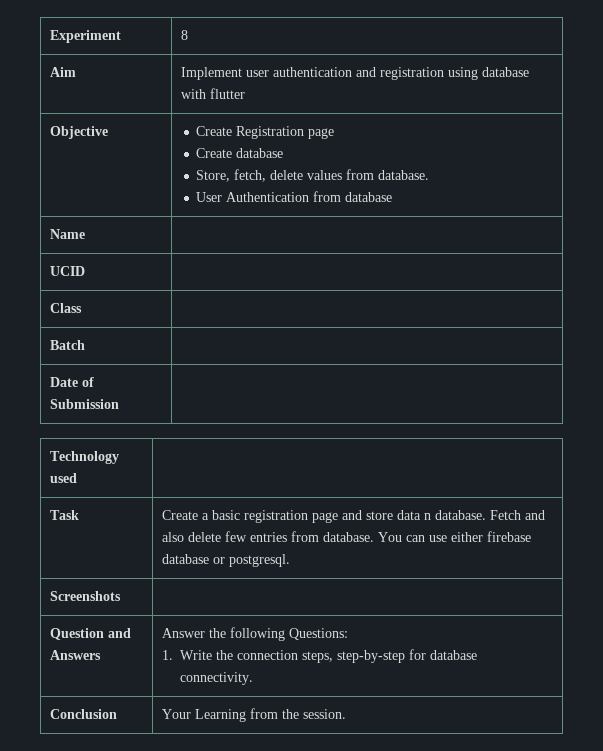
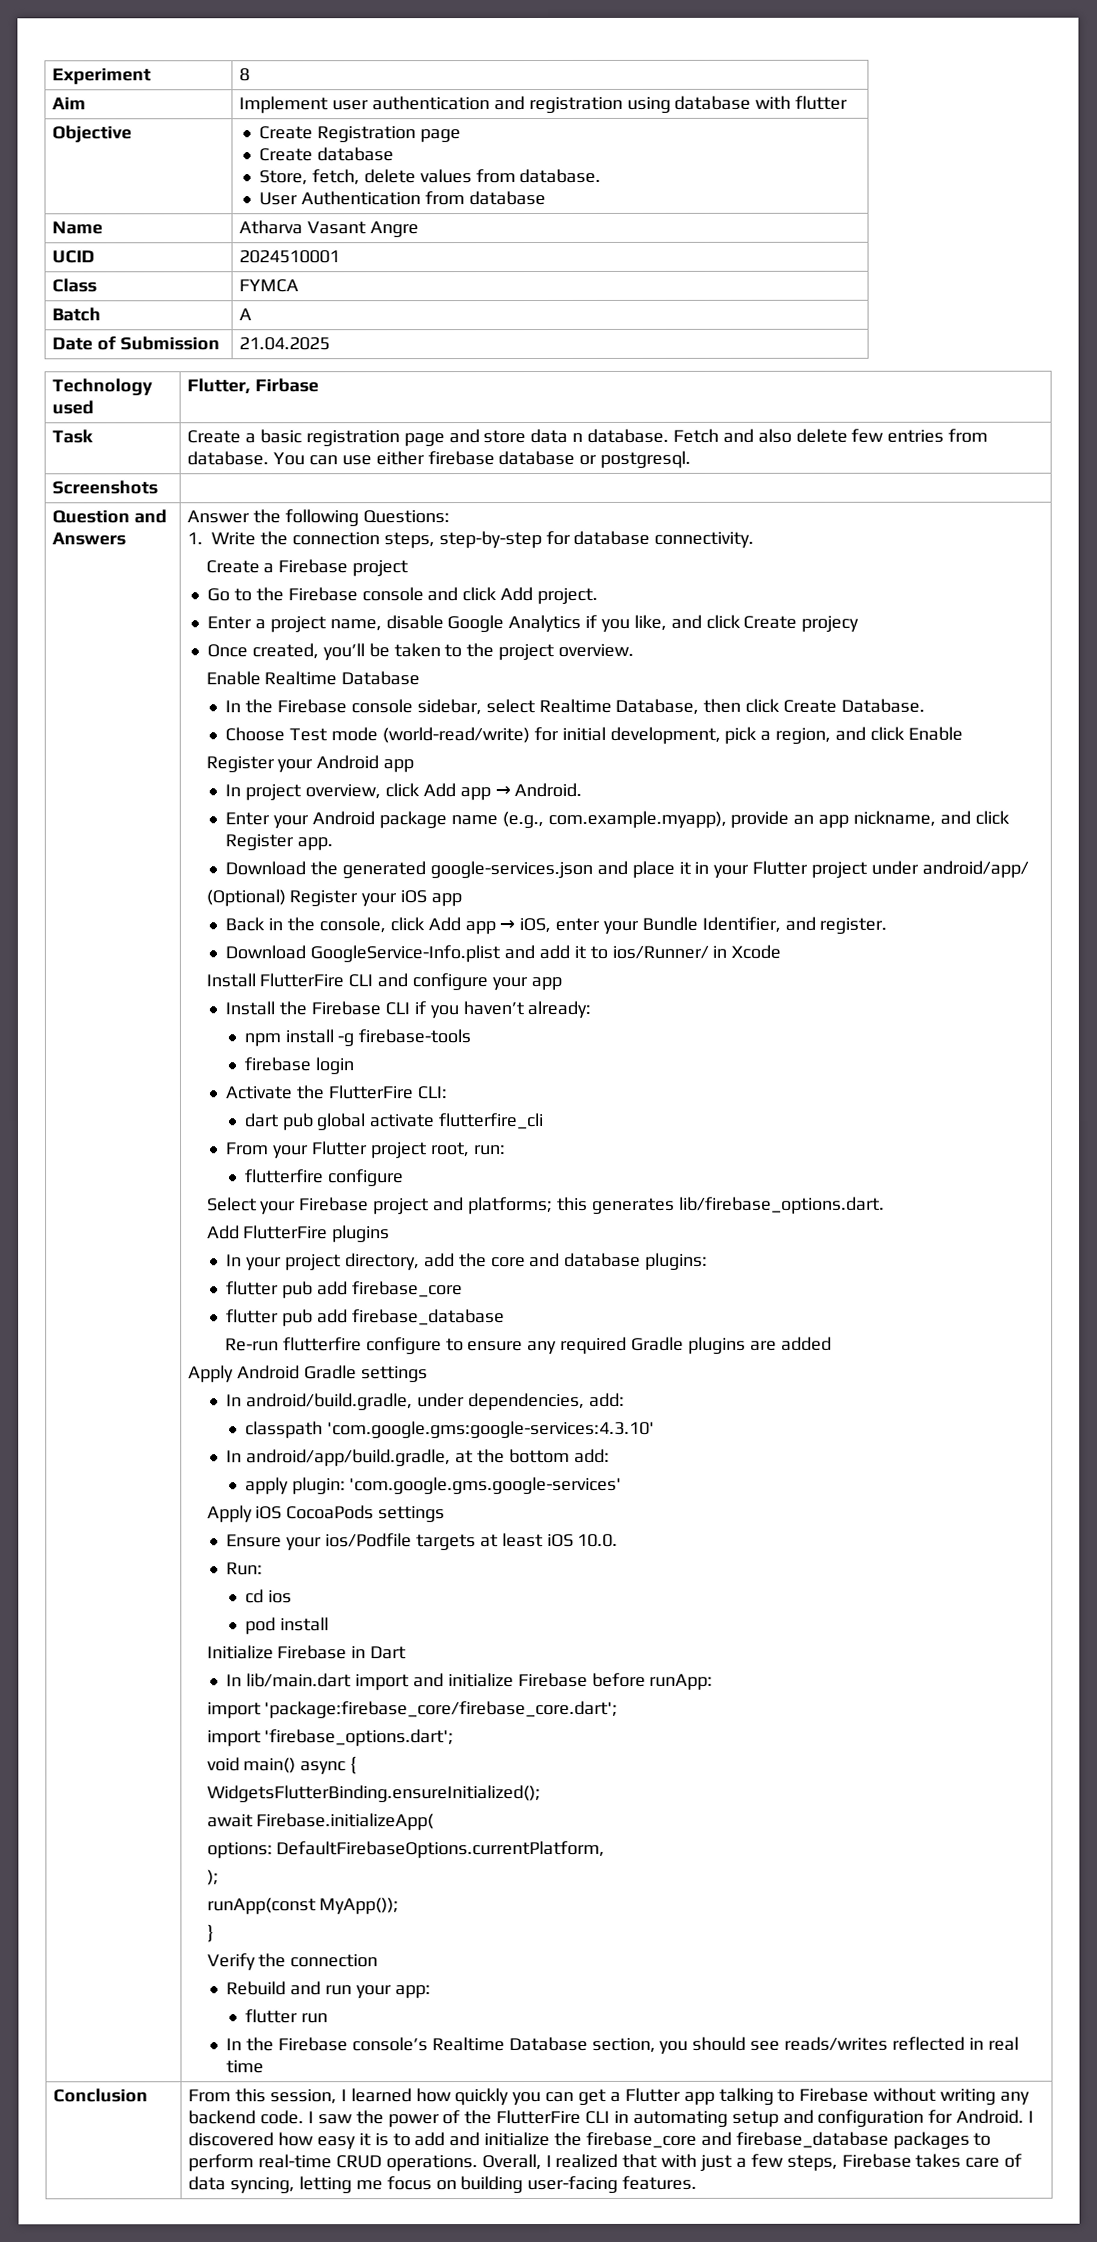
(85, 234) none -> [239,220,420,238] Atharva Vasant Angre
(85, 271) none -> [239,250,341,264] 2024510001
(82, 308) none -> [239,279,300,293] FYMCA
(85, 345) none -> [239,308,253,321] A
(119, 404) none -> [239,337,331,351] 21.04.2025
(77, 478) none -> [187,378,320,395] Flutter, Firbase
[49,709,117,719] [161,708,346,722] // Conclusion | Your Learning from the session. -> [205,559,409,577] [207,587,598,605] [207,614,860,633] [207,643,634,661] [205,671,421,686] [225,698,925,716] [225,726,963,744] [205,755,415,773] [225,782,583,801] [225,810,1010,829] [225,834,334,851] [225,860,1029,879] [205,889,463,907] [225,916,888,935] [225,944,782,963] [205,973,562,991] [225,1000,592,1019] [243,1029,472,1047] [243,1057,354,1075] [225,1085,447,1100] [243,1113,545,1131] [226,1141,506,1159] [244,1169,404,1187] [206,1196,885,1215] [206,1225,391,1243] [226,1252,709,1271] [226,1281,463,1299] [226,1309,505,1327] [224,1336,832,1355] [188,1365,428,1383] [226,1392,625,1411] [244,1420,655,1439] [226,1448,610,1467] [244,1476,623,1495] [206,1505,446,1523] [226,1533,619,1551] [226,1562,264,1576] [244,1589,292,1604] [244,1617,329,1635] [206,1645,407,1660] [226,1672,714,1691] [206,1700,619,1719] [206,1729,455,1747] [206,1756,358,1775] [206,1785,541,1803] [206,1813,435,1831] [206,1840,606,1859] [206,1869,219,1886] [206,1897,400,1915] [206,1924,214,1943] [206,1953,379,1971] [226,1981,431,1999] [244,2009,328,2024] [226,2036,1019,2054] [226,2060,265,2074] [53,2088,149,2103] [188,2087,1030,2106] [188,2109,1034,2128] [188,2131,992,2150] [188,2153,1023,2172] [188,2175,698,2194] // Create a Firebase project // Go to the Firebase console and click Add project. // Enter a project name, disable Google Analytics if you like, and click Create projecy // Once created, you’ll be taken to the project overview. // Enable Realtime Database // In the Firebase console sidebar, select Realtime Database, then click Create Database. // Choose Test mode (world-read/write) for initial development, pick a region, and click Enable // Register your Android app // In project overview, click Add app → Android. // Enter your Android package name (e.g., com.example.myapp), provide an app nickname, and click Register app. // Download the generated google-services.json and place it in your Flutter project under android/app/ // (Optional) Register your iOS app // Back in the console, click Add app → iOS, enter your Bundle Identifier, and register. // Download GoogleService-Info.plist and add it to ios/Runner/ in Xcode // Install FlutterFire CLI and configure your app // Install the Firebase CLI if you haven’t already: // npm install -g firebase-tools // firebase login // Activate the FlutterFire CLI: // dart pub global activate flutterfire_cli // From your Flutter project root, run: // flutterfire configure // Select your Firebase project and platforms; this generates lib/firebase_options.dart. // Add FlutterFire plugins // In your project directory, add the core and database plugins: // flutter pub add firebase_core // flutter pub add firebase_database // Re-run flutterfire configure to ensure any required Gradle plugins are added // Apply Android Gradle settings // In android/build.gradle, under dependencies, add: // classpath 'com.google.gms:google-services:4.3.10' // In android/app/build.gradle, at the bottom add: // apply plugin: 'com.google.gms.google-services' // Apply iOS CocoaPods settings // Ensure your ios/Podfile targets at least iOS 10.0. // Run: // cd ios // pod install // Initialize Firebase in Dart // In lib/main.dart import and initialize Firebase before runApp: // import 'package:firebase_core/firebase_core.dart'; // import 'firebase_options.dart'; // void main() async { // WidgetsFlutterBinding.ensureInitialized(); // await Firebase.initializeApp( // options: DefaultFirebaseOptions.currentPlatform, // ); // runApp(const MyApp()); // } // Verify the connection // Rebuild and run your app: // flutter run // In the Firebase console’s Realtime Database section, you should see reads/writes reflected in real time // Conclusion | From this session, I learned how quickly you can get a Flutter app talking to Firebase without writing any backend code. I saw the power of the FlutterFire CLI in automating setup and configuration for Android. I discovered how easy it is to add and initialize the firebase_core and firebase_database packages to perform real-time CRUD operations. Overall, I realized that with just a few steps, Firebase takes care of data syncing, letting me focus on building user-facing features.

